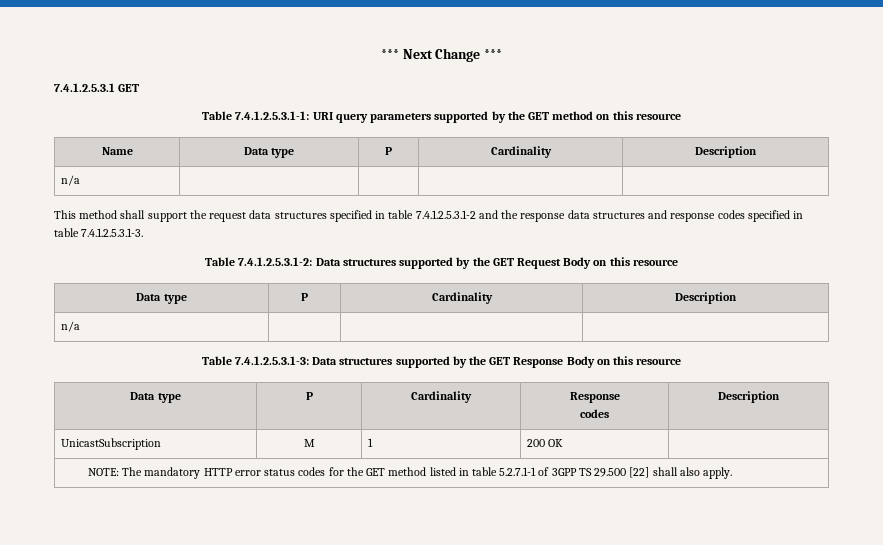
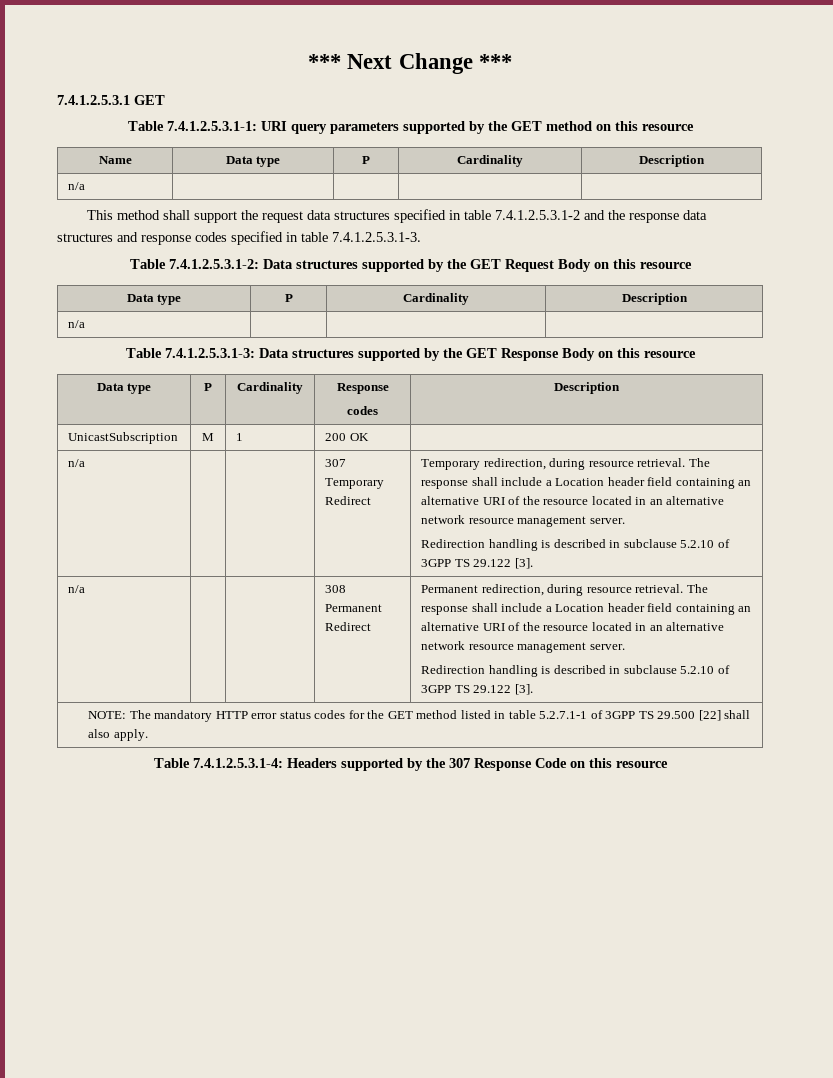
(564, 443) none -> [68,459,86,467] [325,459,347,467] [325,478,385,489] [325,496,372,505] [421,458,710,470] [421,477,752,489] [421,496,725,505] [421,515,625,527] [421,539,730,551] [421,558,533,569] [68,585,86,593] [325,585,347,593] [325,604,383,612] [325,622,372,631] [421,584,708,596] [421,603,752,615] [421,622,725,631] [421,641,625,653] [421,665,730,677] [421,684,533,695] // n/a | | | 307 Temporary Redirect | Temporary redirection, during resource retrieval. The response shall include a Location header field containing an alternative URI of the resource located in an alternative network resource management server. // Redirection handling is described in subclause 5.2.10 of 3GPP TS 29.122 [3]. // n/a | | | 308 Permanent Redirect | Permanent redirection, during resource retrieval. The response shall include a Location header field containing an alternative URI of the resource located in an alternative network resource management server. // Redirection handling is described in subclause 5.2.10 of 3GPP TS 29.122 [3].
(733, 473) none -> [153,758,668,771] // Table 7.4.1.2.5.3.1-4: Headers supported by the 307 Response Code on this resource

